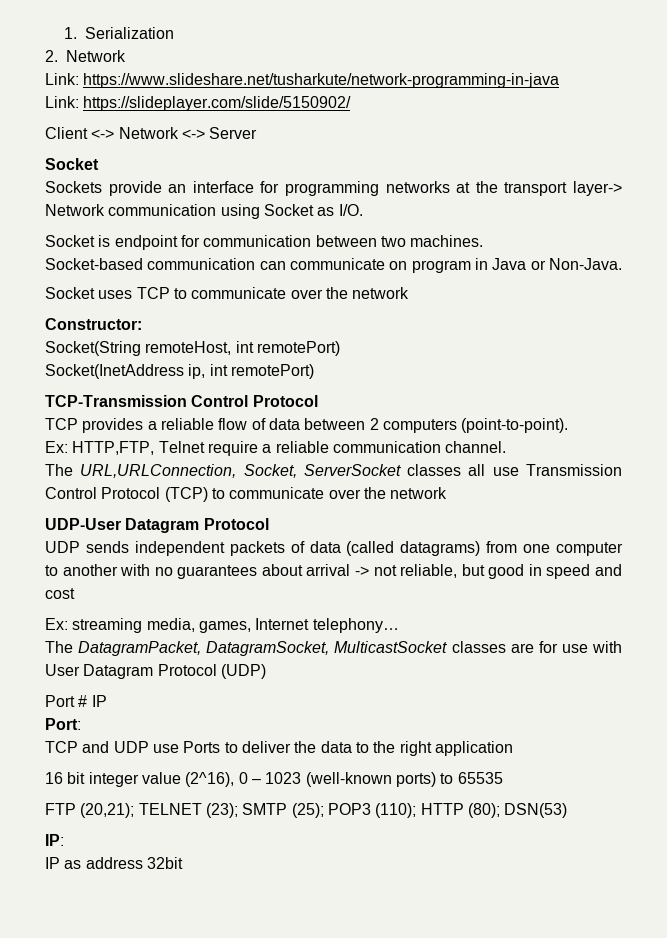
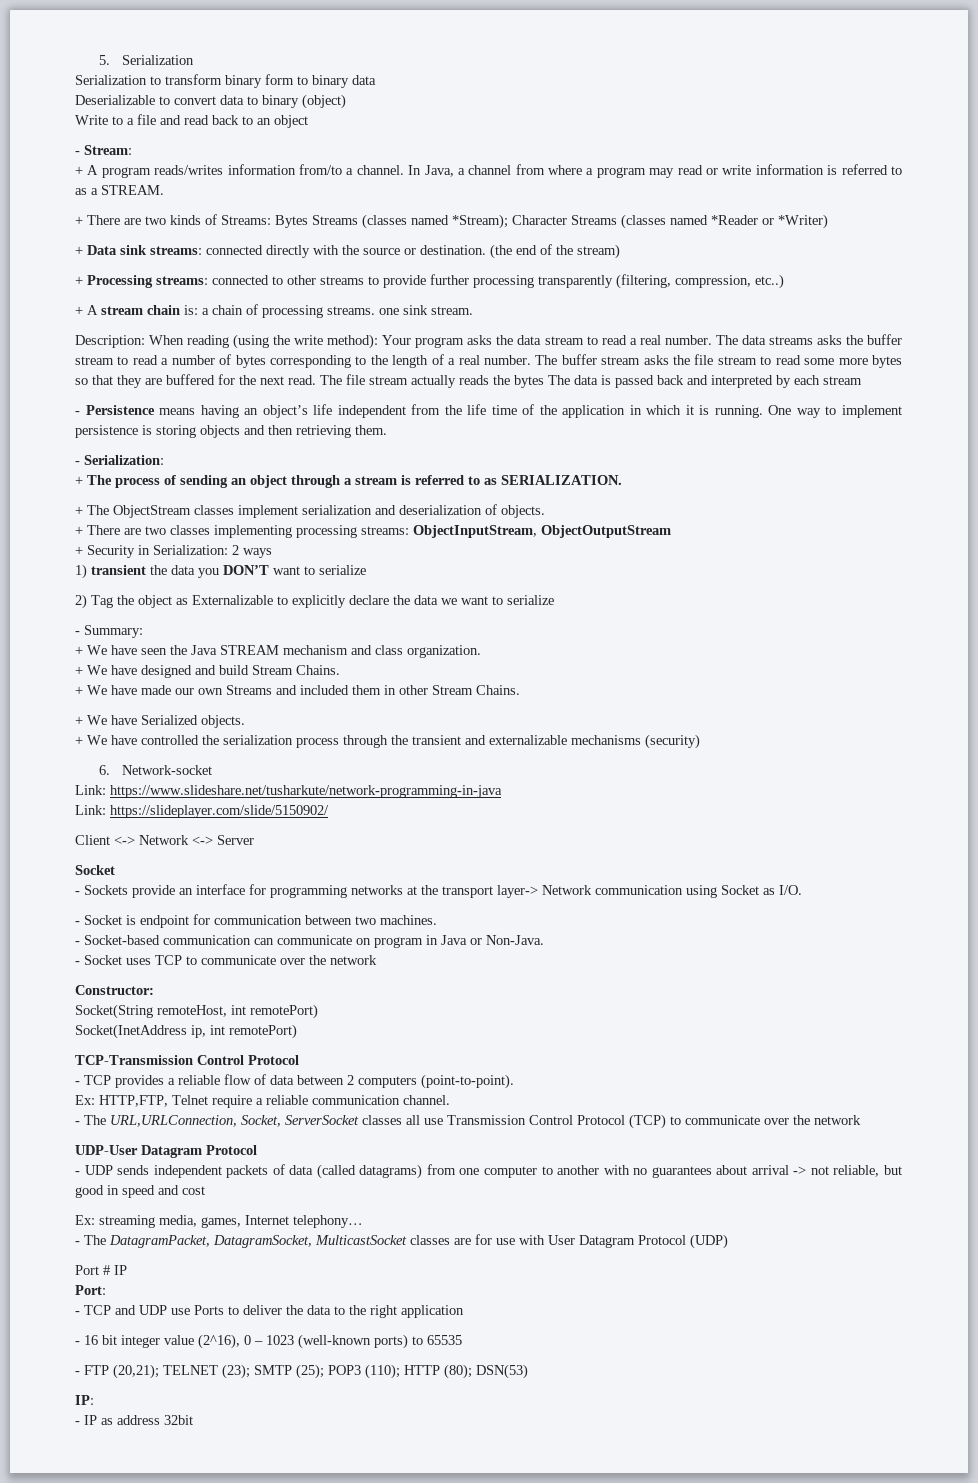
[64,27,78,39] 1. -> [98,55,110,65] 5.
[45,50,126,62] 2. Network -> [75,74,376,88] [75,94,346,109] [75,114,308,128] [75,145,132,155] [75,164,903,178] [75,185,164,195] [75,214,828,229] [75,244,620,259] [75,274,784,289] [75,304,473,318] [75,334,903,349] [75,354,902,368] [75,374,862,388] [75,404,902,418] [75,425,387,438] [75,455,164,465] [75,475,622,488] [75,504,545,518] [75,525,671,538] [75,545,272,558] [75,564,366,579] [75,594,554,609] [75,625,143,638] [75,645,481,658] [75,665,340,678] [75,685,520,695] [75,715,245,728] [75,734,700,749] [98,765,213,775] Serialization to transform binary form to binary data // Deserializable to convert data to binary (object) // Write to a file and read back to an object // - Stream: // + A program reads/writes information from/to a channel. In Java, a channel from where a program may read or write information is referred to as a STREAM. // + There are two kinds of Streams: Bytes Streams (classes named *Stream); Character Streams (classes named *Reader or *Writer) // + Data sink streams: connected directly with the source or destination. (the end of the stream) // + Processing streams: connected to other streams to provide further processing transparently (filtering, compression, etc..) // + A stream chain is: a chain of processing streams. one sink stream. // Description: When reading (using the write method): Your program asks the data stream to read a real number. The data streams asks the buffer stream to read a number of bytes corresponding to the length of a real number. The buffer stream asks the file stream to read some more bytes so that they are buffered for the next read. The file stream actually reads the bytes The data is passed back and interpreted by each stream // - Persistence means having an object’s life independent from the life time of the application in which it is running. One way to implement persistence is storing objects and then retrieving them. // - Serialization: // + The process of sending an object through a stream is referred to as SERIALIZATION. // + The ObjectStream classes implement serialization and deserialization of objects. // + There are two classes implementing processing streams: ObjectInputStream, ObjectOutputStream // + Security in Serialization: 2 ways // 1) transient the data you DON’T want to serialize // 2) Tag the object as Externalizable to explicitly declare the data we want to serialize // - Summary: // + We have seen the Java STREAM mechanism and class organization. // + We have designed and build Stream Chains. // + We have made our own Streams and included them in other Stream Chains. // + We have Serialized objects. // + We have controlled the serialization process through the transient and externalizable mechanisms (security) // 6. Network-socket
(99, 164) none -> [75,891,80,895] -
(363, 210) none -> [75,921,80,925] -
(484, 241) none -> [75,941,80,945] -
(622, 264) none -> [75,961,80,965] -
(318, 401) none -> [75,1081,80,1085] -
(507, 447) none -> [75,1121,80,1125] -
(269, 524) none -> [75,1171,80,1175] -
(399, 625) none -> [75,1241,80,1245] -
(81, 724) none -> [75,1311,80,1315] -
(513, 748) none -> [75,1341,80,1345] -
(503, 778) none -> [75,1371,80,1375] -
(64, 840) none -> [75,1421,80,1425] -

